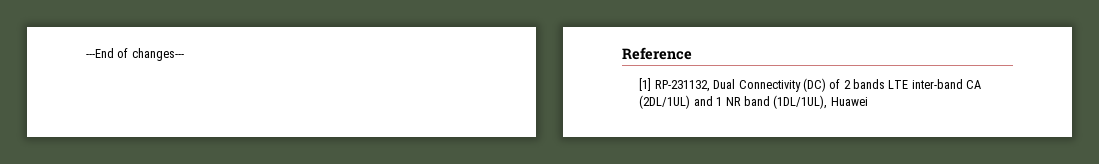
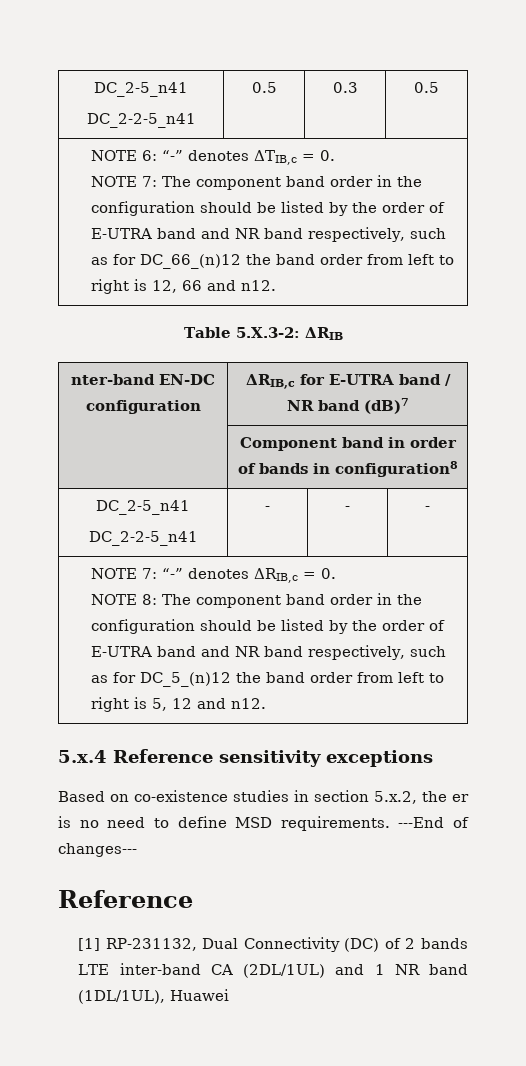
(86, 53) none -> [94,82,188,97] [86,113,196,128] [251,82,277,93] [332,82,358,93] [414,82,439,93] [91,150,336,165] [91,175,423,190] [91,201,446,216] [91,227,446,242] [91,254,455,269] [91,279,277,294] [183,327,343,340] [71,374,215,385] [85,400,201,414] [245,374,451,389] [286,398,409,414] [239,437,457,451] [237,461,458,477] [96,500,190,515] [88,531,198,546] [265,506,270,511] [345,506,350,511] [425,506,430,511] [91,568,337,583] [91,593,423,608] [91,619,446,634] [91,645,446,660] [91,672,445,687] [91,697,267,712] [58,749,433,767] [58,790,469,804] [58,816,390,831] DC_2-5_n41 // DC_2-2-5_n41 | 0.5 | 0.3 | 0.5 // NOTE 6: “-” denotes ΔTIB,c = 0. // NOTE 7: The component band order in the configuration should be listed by the order of E-UTRA band and NR band respectively, such as for DC_66_(n)12 the band order from left to right is 12, 66 and n12. // Table 5.X.3-2: ΔRIB // nter-band EN-DC configuration | ΔRIB,c for E-UTRA band / NR band (dB)7 // | Component band in order of bands in configuration8 // DC_2-5_n41 // DC_2-2-5_n41 | - | - | - // NOTE 7: “-” denotes ΔRIB,c = 0. // NOTE 8: The component band order in the configuration should be listed by the order of E-UTRA band and NR band respectively, such as for DC_5_(n)12 the band order from left to right is 5, 12 and n12. // 5.x.4 Reference sensitivity exceptions // Based on co-existence studies in section 5.x.2, the er is no need to define MSD requirements.

